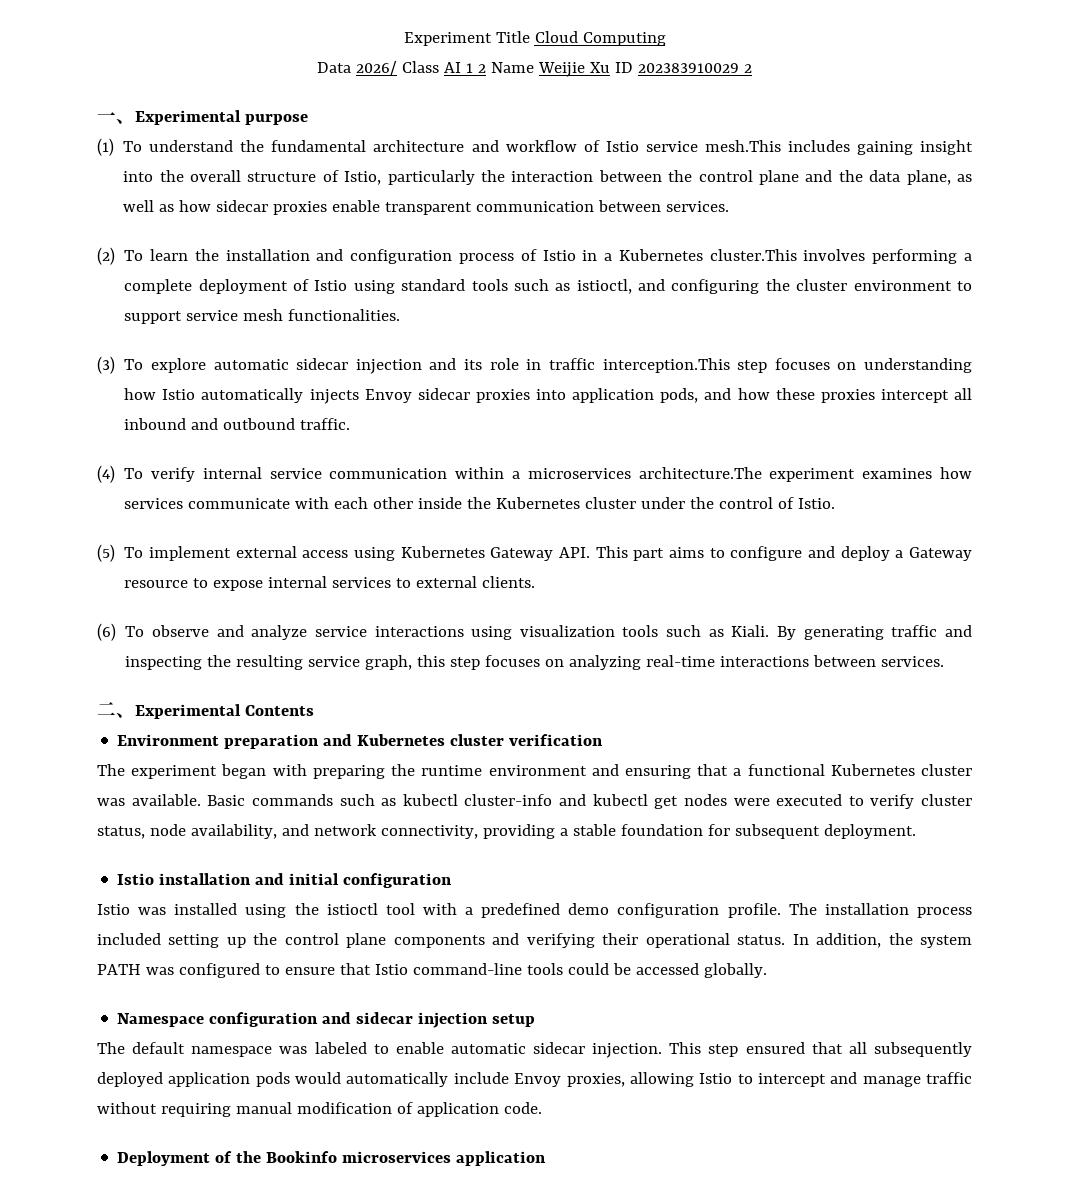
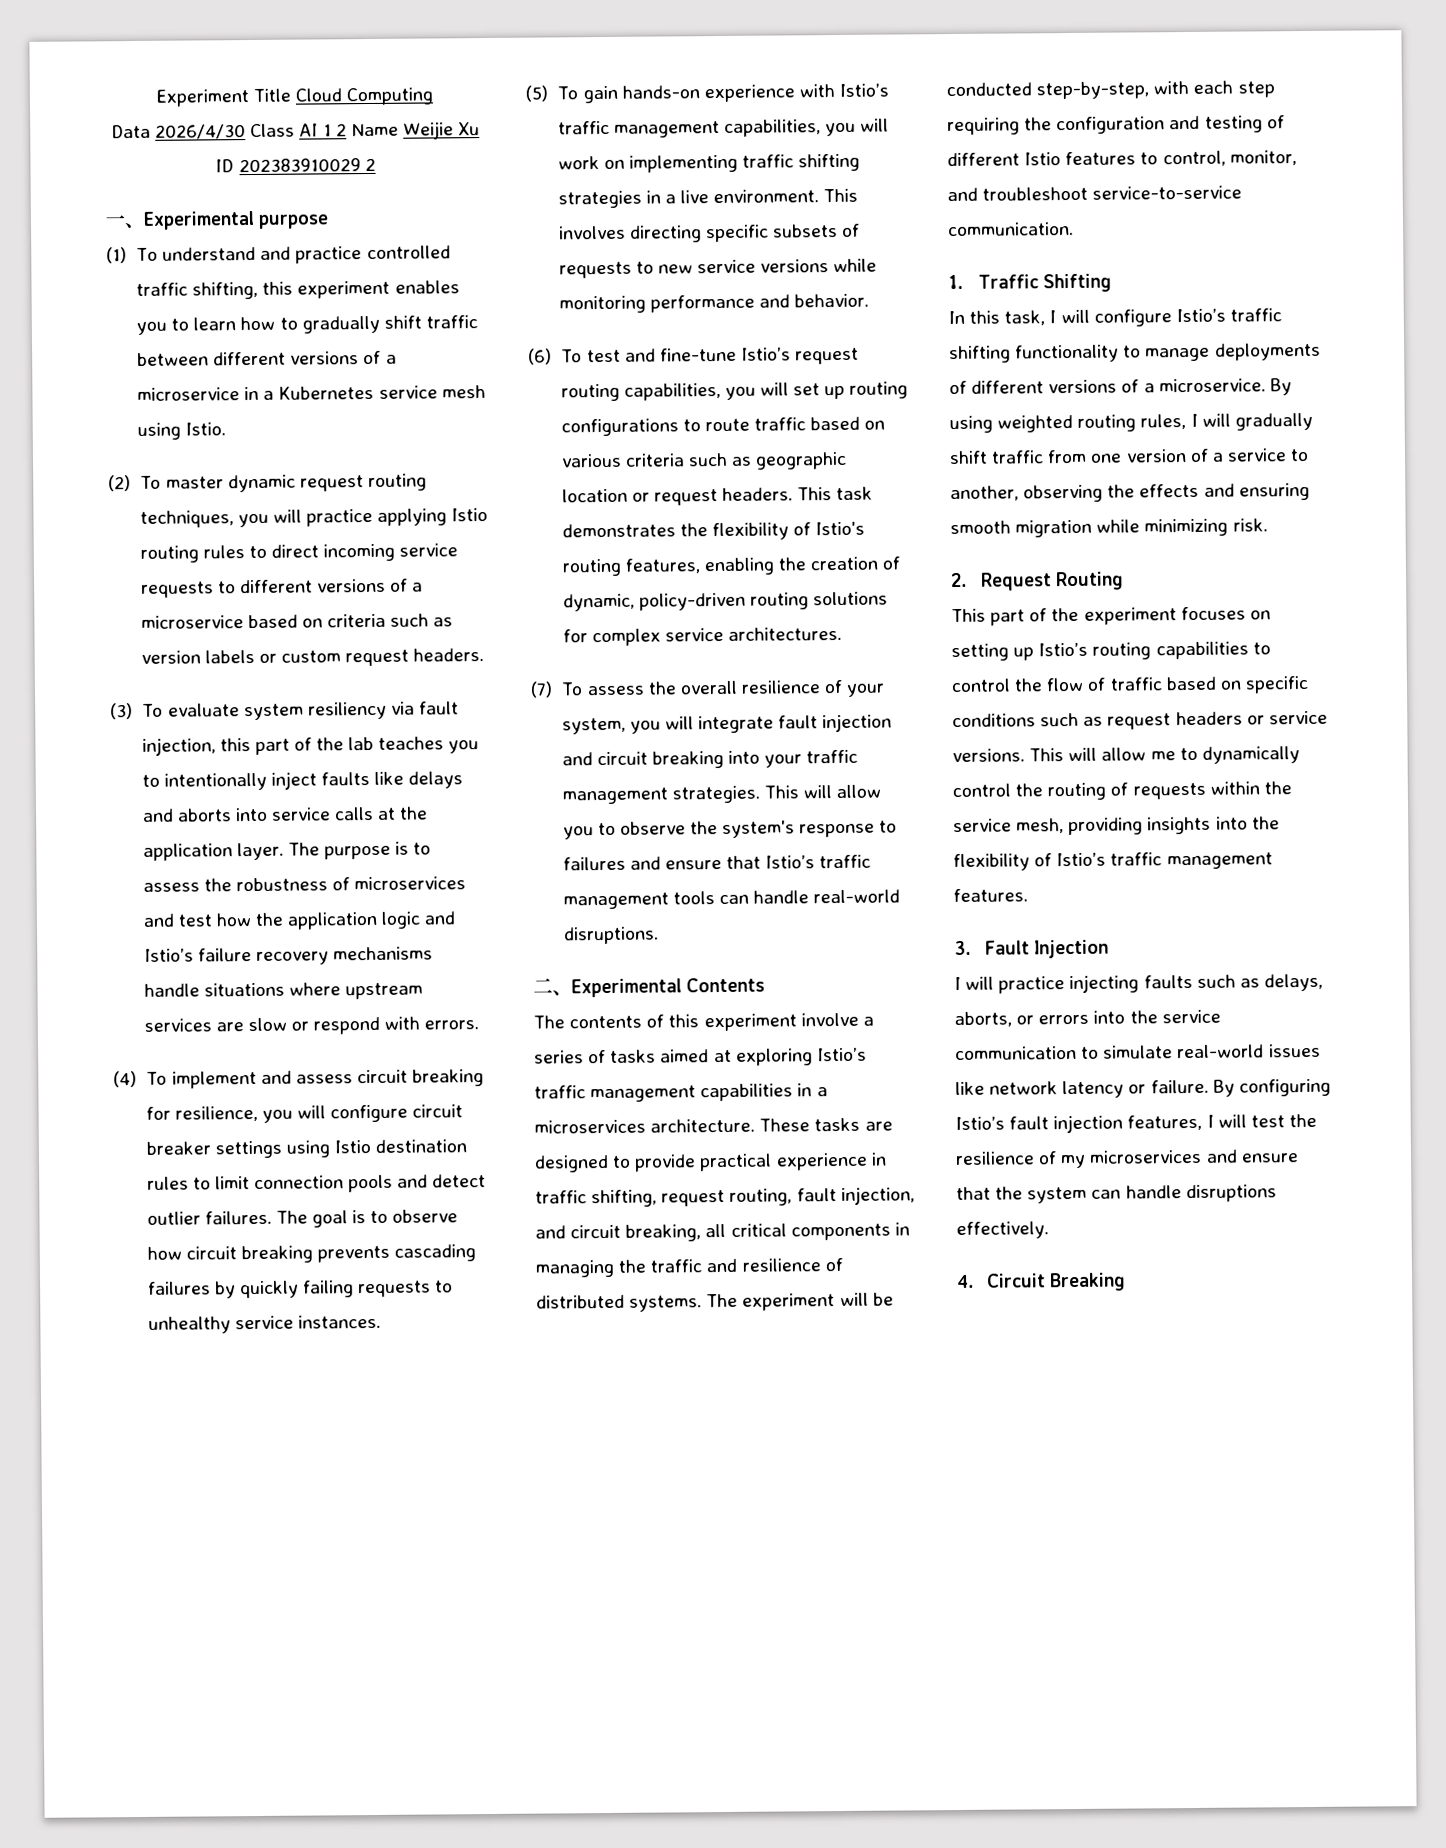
[356,61,398,75] 2026/ -> [155,124,247,140] 2026/4/30
[240,140,973,155] [123,170,972,185] [123,200,730,215] [97,247,972,265] [124,279,972,294] [124,309,401,324] [97,356,972,374] [124,388,973,404] [124,418,351,430] [97,465,972,483] [124,497,836,509] [97,544,972,562] [124,576,536,591] [97,623,972,641] [125,655,945,670] [97,702,314,719] [117,734,604,749] [97,764,972,779] [97,794,972,809] [97,824,916,839] [117,873,453,888] [97,903,972,918] [97,933,973,948] [97,963,767,978] [117,1012,536,1028] [97,1042,972,1058] [97,1072,973,1087] [97,1102,542,1117] [117,1151,547,1166] the fundamental architecture and workflow of Istio service mesh.This includes gaining insight into the overall structure of Istio, particularly the interaction between the control plane and the data plane, as well as how sidecar proxies enable transparent communication between services. // (2) To learn the installation and configuration process of Istio in a Kubernetes cluster.This involves performing a complete deployment of Istio using standard tools such as istioctl, and configuring the cluster environment to support service mesh functionalities. // (3) To explore automatic sidecar injection and its role in traffic interception.This step focuses on understanding how Istio automatically injects Envoy sidecar proxies into application pods, and how these proxies intercept all inbound and outbound traffic. // (4) To verify internal service communication within a microservices architecture.The experiment examines how services communicate with each other inside the Kubernetes cluster under the control of Istio. // (5) To implement external access using Kubernetes Gateway API. This part aims to configure and deploy a Gateway resource to expose internal services to external clients. // (6) To observe and analyze service interactions using visualization tools such as Kiali. By generating traffic and inspecting the resulting service graph, this step focuses on analyzing real-time interactions between services. // 二、Experimental Contents // Environment preparation and Kubernetes cluster verification // The experiment began with preparing the runtime environment and ensuring that a functional Kubernetes cluster was available. Basic commands such as kubectl cluster-info and kubectl get nodes were executed to verify cluster status, node availability, and network connectivity, providing a stable foundation for subsequent deployment. // Istio installation and initial configuration // Istio was installed using the istioctl tool with a predefined demo configuration profile. The installation process included setting up the control plane components and verifying their operational status. In addition, the system PATH was configured to ensure that Istio command-line tools could be accessed globally. // Namespace configuration and sidecar injection setup // The default namespace was labeled to enable automatic sidecar injection. This step ensured that all subsequently deployed application pods would automatically include Envoy proxies, allowing Istio to intercept and manage traffic without requiring manual modification of application code. // Deployment of the Bookinfo microservices application -> [260,245,451,264] [136,280,460,300] [136,315,479,335] [137,350,397,366] [137,385,486,401] [137,422,227,440] [108,473,428,493] [139,507,489,528] [139,543,459,563] [140,578,424,598] [140,613,454,629] [140,648,485,667] [110,701,460,721] [141,736,480,756] [141,771,464,791] [141,806,429,822] [142,841,432,861] [142,876,467,892] [142,911,456,930] [143,946,433,966] [143,982,423,1000] [143,1016,480,1035] [113,1069,485,1089] [145,1104,464,1123] [145,1139,468,1159] [146,1174,487,1193] [146,1209,459,1228] [146,1244,477,1264] [147,1280,454,1299] [147,1314,381,1334] [525,83,890,104] [557,118,890,138] [557,153,861,173] [557,188,859,209] [558,223,861,243] [558,258,878,279] [558,293,869,314] [528,347,860,365] [560,381,909,402] [560,416,886,437] [560,451,848,470] [561,486,874,506] [561,521,866,541] [561,556,901,577] [562,591,888,612] [562,626,842,647] [530,679,886,698] [561,713,893,735] [561,749,859,769] [561,784,882,805] [562,820,898,840] [562,854,872,871] [562,889,901,910] [563,926,659,945] [533,977,766,998] [533,1012,874,1032] [534,1047,867,1066] [534,1083,828,1103] [534,1117,893,1134] [534,1152,887,1173] [535,1186,915,1208] [535,1222,910,1242] [535,1257,843,1278] [536,1292,894,1312] [946,80,1275,100] [947,115,1285,136] [947,150,1297,167] [947,185,1243,202] [948,221,1074,237] [948,273,1113,293] [948,308,1282,327] [949,342,1321,364] [949,378,1292,396] [949,412,1313,434] [949,448,1310,465] [950,482,1310,503] [950,518,1268,538] [951,571,1125,591] [951,606,1271,626] [951,641,1271,662] [951,675,1309,694] [952,710,1328,730] [952,746,1300,764] [952,781,1292,801] [953,816,1280,836] [953,852,1273,872] [953,888,1028,903] [954,939,1110,959] [954,973,1323,994] [954,1009,1221,1028] [955,1043,1321,1061] [955,1078,1331,1099] [955,1113,1317,1134] [955,1149,1299,1169] [956,1184,1277,1204] [956,1221,1049,1240] [957,1272,1127,1292] and practice controlled traffic shifting, this experiment enables you to learn how to gradually shift traffic between different versions of a microservice in a Kubernetes service mesh using Istio. // (2) To master dynamic request routing techniques, you will practice applying Istio routing rules to direct incoming service requests to different versions of a microservice based on criteria such as version labels or custom request headers. // (3) To evaluate system resiliency via fault injection, this part of the lab teaches you to intentionally inject faults like delays and aborts into service calls at the application layer. The purpose is to assess the robustness of microservices and test how the application logic and Istio’s failure recovery mechanisms handle situations where upstream services are slow or respond with errors. // (4) To implement and assess circuit breaking for resilience, you will configure circuit breaker settings using Istio destination rules to limit connection pools and detect outlier failures. The goal is to observe how circuit breaking prevents cascading failures by quickly failing requests to unhealthy service instances. // (5) To gain hands-on experience with Istio’s traffic management capabilities, you will work on implementing traffic shifting strategies in a live environment. This involves directing specific subsets of requests to new service versions while monitoring performance and behavior. // (6) To test and fine-tune Istio’s request routing capabilities, you will set up routing configurations to route traffic based on various criteria such as geographic location or request headers. This task demonstrates the flexibility of Istio's routing features, enabling the creation of dynamic, policy-driven routing solutions for complex service architectures. // (7) To assess the overall resilience of your system, you will integrate fault injection and circuit breaking into your traffic management strategies. This will allow you to observe the system's response to failures and ensure that Istio’s traffic management tools can handle real-world disruptions. // 二、Experimental Contents // The contents of this experiment involve a series of tasks aimed at exploring Istio’s traffic management capabilities in a microservices architecture. These tasks are designed to provide practical experience in traffic shifting, request routing, fault injection, and circuit breaking, all critical components in managing the traffic and resilience of distributed systems. The experiment will be conducted step-by-step, with each step requiring the configuration and testing of different Istio features to control, monitor, and troubleshoot service-to-service communication. // 1. Traffic Shifting // In this task, I will configure Istio’s traffic shifting functionality to manage deployments of different versions of a microservice. By using weighted routing rules, I will gradually shift traffic from one version of a service to another, observing the effects and ensuring smooth migration while minimizing risk. // 2. Request Routing // This part of the experiment focuses on setting up Istio’s routing capabilities to control the flow of traffic based on specific conditions such as request headers or service versions. This will allow me to dynamically control the routing of requests within the service mesh, providing insights into the flexibility of Istio’s traffic management features. // 3. Fault Injection // I will practice injecting faults such as delays, aborts, or errors into the service communication to simulate real-world issues like network latency or failure. By configuring Istio’s fault injection features, I will test the resilience of my microservices and ensure that the system can handle disruptions effectively. // 4. Circuit Breaking

